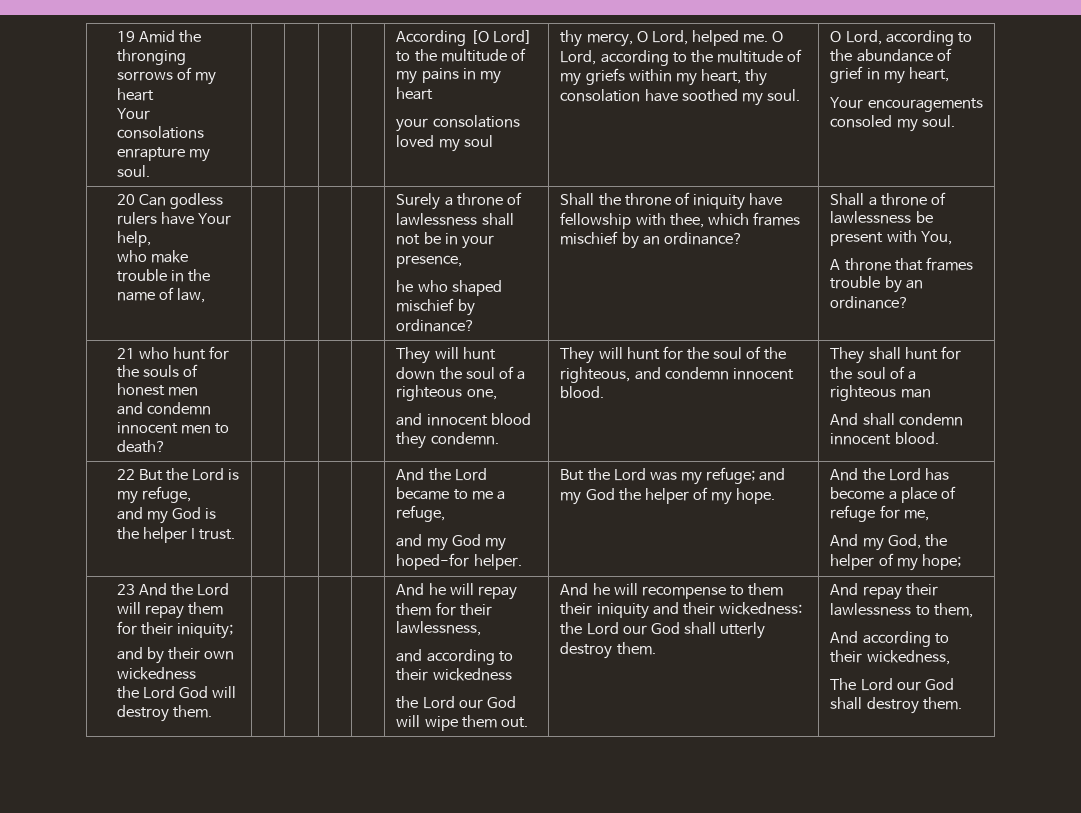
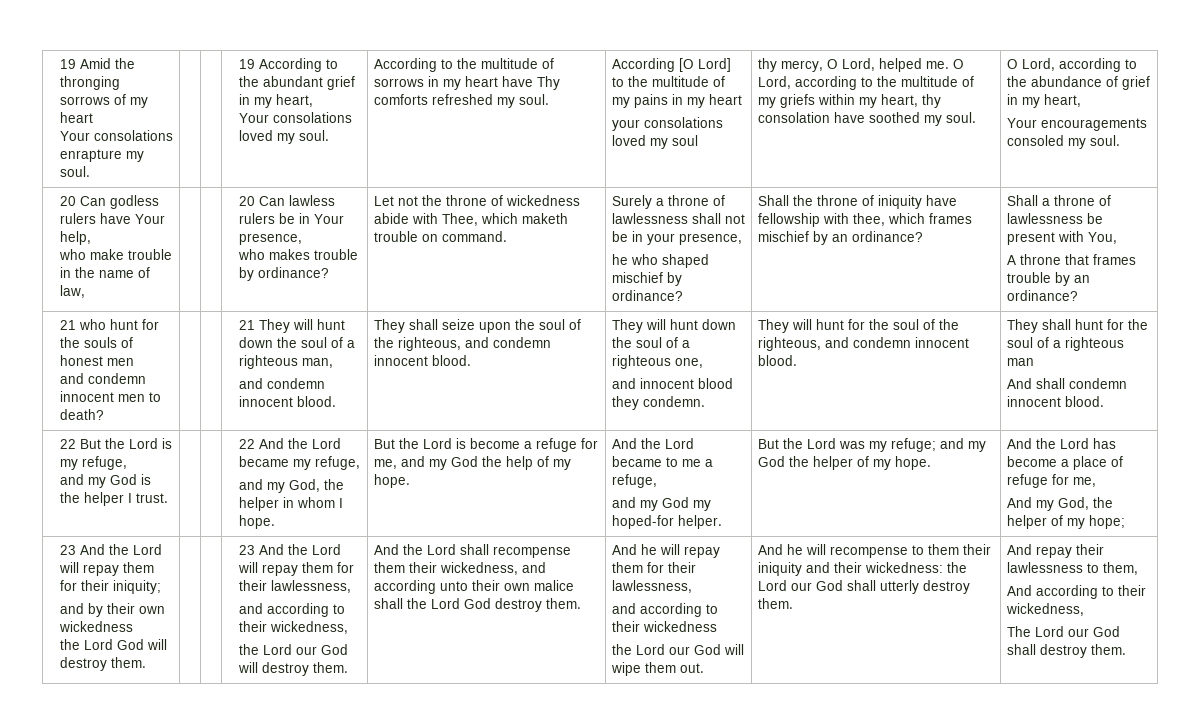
(150, 171) | -> [238,58,338,72] [238,76,355,90] [238,94,313,108] [238,112,352,123] [238,130,329,144] [373,58,554,72] [373,76,560,90] [373,94,549,108] 19 According to the abundant grief in my heart, // Your consolations loved my soul. | According to the multitude of sorrows in my heart have Thy comforts refreshed my soul.
(206, 295) | -> [238,195,335,206] [238,213,344,224] [238,233,302,245] [237,249,358,260] [238,267,329,281] [373,195,580,206] [373,213,568,226] [373,231,507,242] 20 Can lawless rulers be in Your presence, // who makes trouble by ordinance? | Let not the throne of wickedness abide with Thee, which maketh trouble on command.
(166, 446) | -> [238,319,345,333] [238,337,355,348] [238,355,333,369] [238,378,325,389] [238,396,336,407] [373,319,581,333] [373,337,551,351] [373,355,471,366] 21 They will hunt down the soul of a righteous man, // and condemn innocent blood. | They shall seize upon the soul of the righteous, and condemn innocent blood.
(236, 534) | -> [238,438,341,449] [238,456,360,470] [238,479,344,493] [238,497,343,511] [238,515,275,529] [373,438,598,452] [373,456,571,470] [373,474,410,488] 22 And the Lord became my refuge, // and my God, the helper in whom I hope. | But the Lord is become a refuge for me, and my God the help of my hope.
(213, 711) | -> [238,544,341,555] [237,562,354,576] [238,580,351,593] [238,603,345,617] [238,621,348,634] [238,644,348,655] [237,662,348,676] [373,544,571,558] [373,562,546,575] [373,580,574,594] [373,598,581,612] 23 And the Lord will repay them for their lawlessness, // and according to their wickedness, // the Lord our God will destroy them. | And the Lord shall recompense them their wickedness, and according unto their own malice shall the Lord God destroy them.

